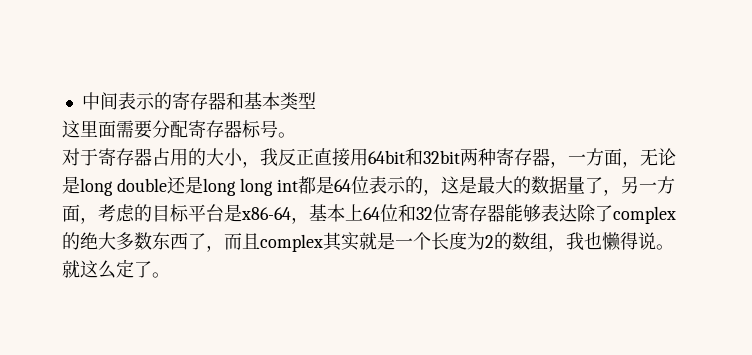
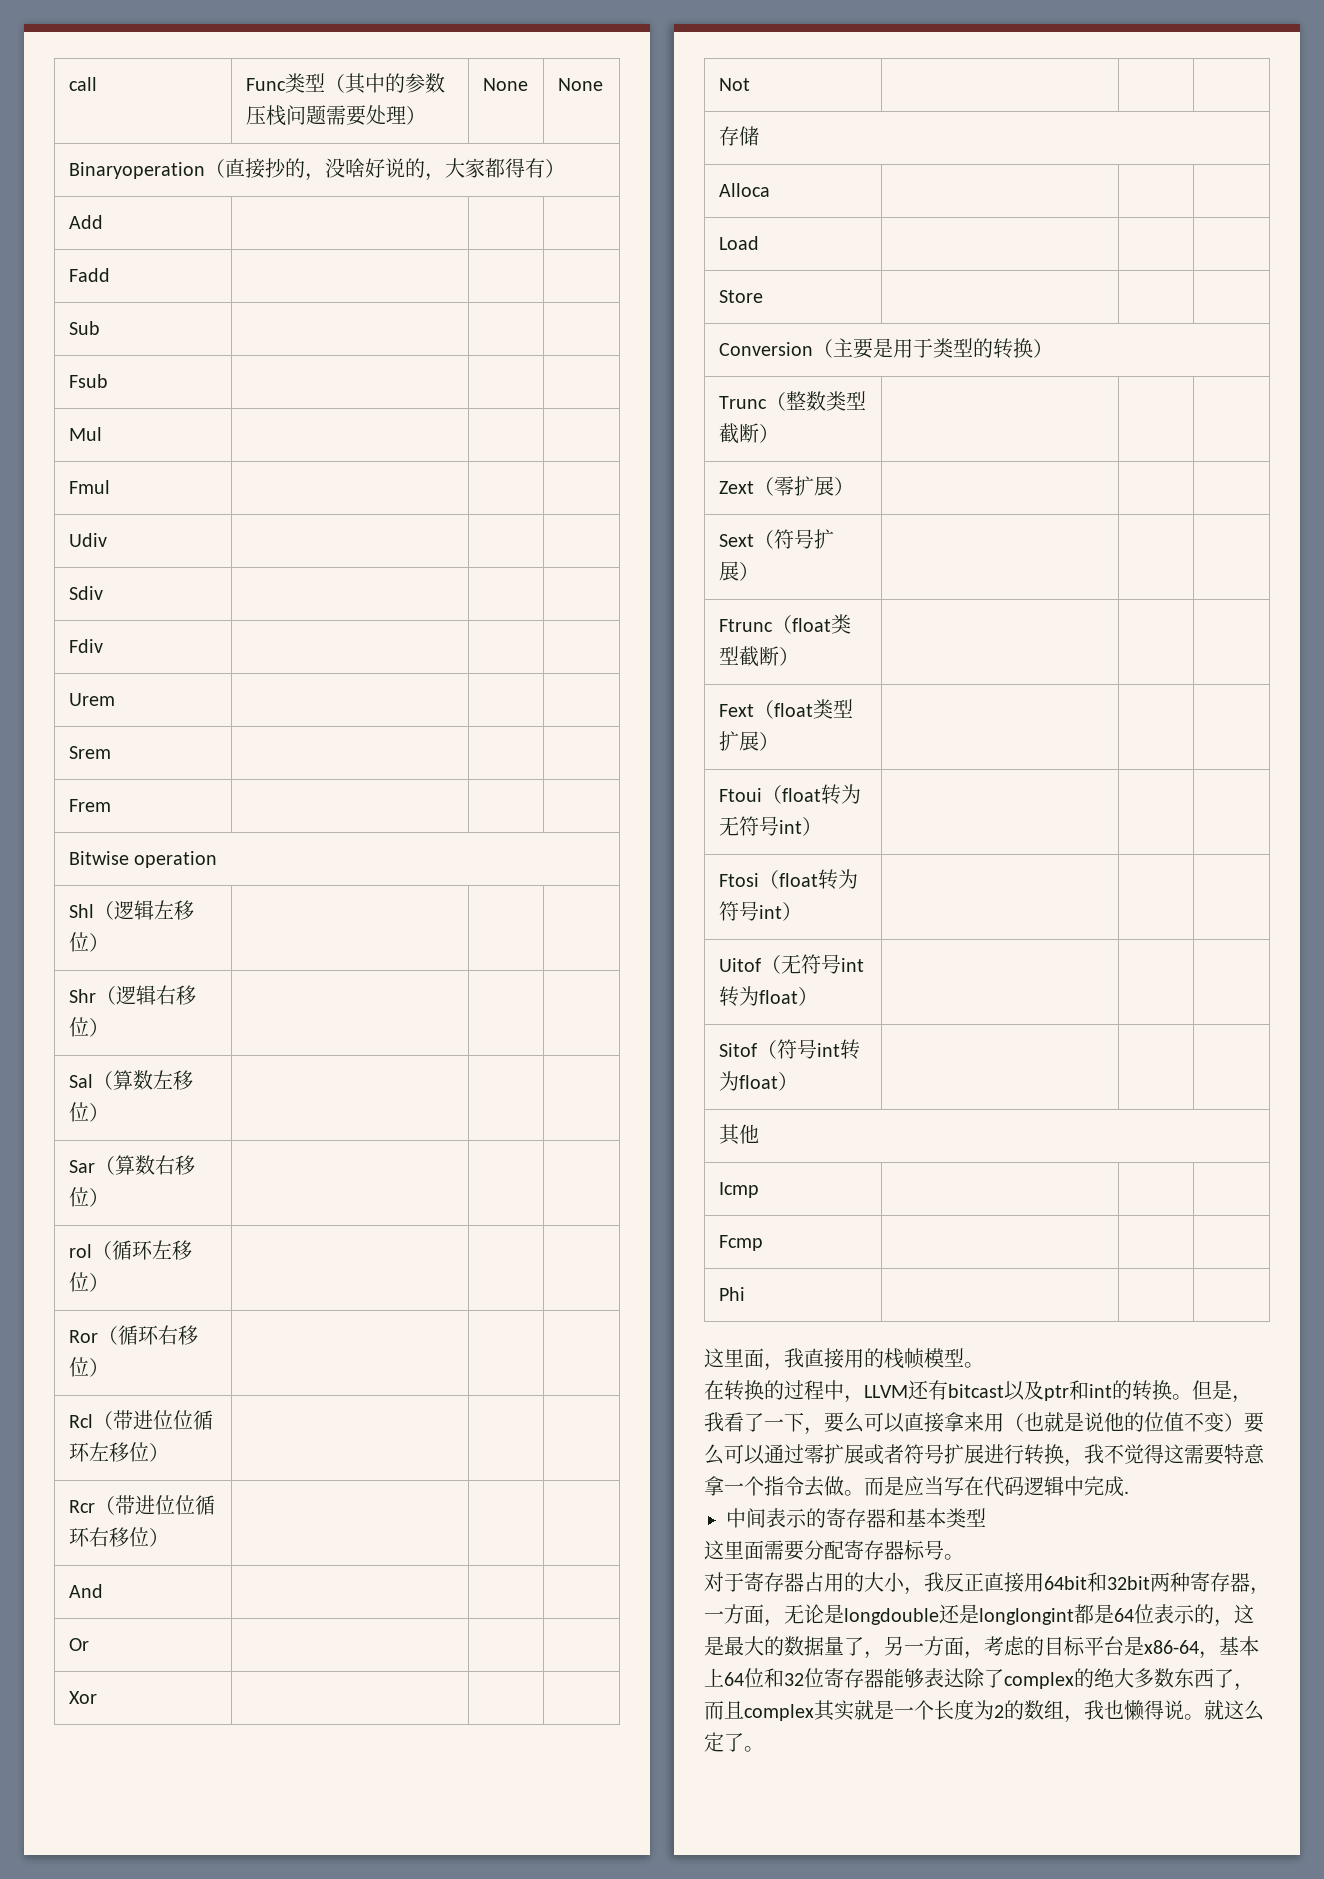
(81, 101) none -> [68,77,97,91] [245,73,445,94] [245,105,426,126] [482,78,528,91] [557,78,603,91] [68,158,565,181] [68,215,103,229] [68,268,110,282] [68,321,100,335] [68,374,108,388] [68,427,102,441] [68,480,110,494] [68,533,107,547] [68,586,103,600] [68,639,103,653] [68,693,115,706] [68,746,111,759] [68,799,111,812] [68,851,217,868] [68,900,194,920] [68,932,109,952] [68,985,196,1005] [68,1017,109,1037] [68,1070,193,1090] [68,1102,109,1122] [68,1155,195,1175] [68,1187,109,1207] [68,1240,192,1260] [68,1272,109,1292] [68,1325,198,1345] [68,1357,109,1377] [68,1410,213,1430] [68,1442,169,1462] [68,1495,215,1515] [68,1527,169,1547] [68,1584,103,1598] [68,1638,89,1651] [68,1691,97,1704] [718,78,750,91] [718,126,759,146] [718,183,770,197] [718,236,759,250] [718,290,763,303] [718,338,1053,359] [718,391,866,411] [718,423,779,444] [718,476,854,496] [718,529,834,549] [718,561,759,581] [718,614,851,634] [718,646,799,667] [718,699,853,719] [718,731,779,751] [718,784,861,805] [718,816,822,836] [718,869,858,890] [718,901,802,921] [718,954,864,974] [718,986,818,1007] [718,1039,860,1060] [718,1071,798,1091] [718,1124,759,1145] [718,1182,759,1198] [718,1235,763,1251] [718,1287,745,1301] [704,1348,984,1371] [704,1380,1252,1403] [704,1412,1264,1435] [704,1444,1265,1467] [704,1476,1129,1497] call | Func类型（其中的参数压栈问题需要处理） | None | None // Binaryoperation（直接抄的，没啥好说的，大家都得有） // Add | | | // Fadd | | | // Sub | | | // Fsub | | | // Mul | | | // Fmul | | | // Udiv | | | // Sdiv | | | // Fdiv | | | // Urem | | | // Srem | | | // Frem | | | // Bitwise operation // Shl（逻辑左移位） | | | // Shr（逻辑右移位） | | | // Sal（算数左移位） | | | // Sar（算数右移位） | | | // rol（循环左移位） | | | // Ror（循环右移位） | | | // Rcl（带进位位循环左移位） | | | // Rcr（带进位位循环右移位） | | | // And | | | // Or | | | // Xor | | | // Not | | | // 存储 // Alloca | | | // Load | | | // Store | | | // Conversion（主要是用于类型的转换） // Trunc（整数类型截断） | | | // Zext（零扩展） | | | // Sext（符号扩展） | | | // Ftrunc（float类型截断） | | | // Fext（float类型扩展） | | | // Ftoui（float转为无符号int） | | | // Ftosi（float转为符号int） | | | // Uitof（无符号int转为float） | | | // Sitof（符号int转为float） | | | // 其他 // Icmp | | | // Fcmp | | | // Phi | | | // 这里面，我直接用的栈帧模型。 // 在转换的过程中，LLVM还有bitcast以及ptr和int的转换。但是，我看了一下，要么可以直接拿来用（也就是说他的位值不变）要么可以通过零扩展或者符号扩展进行转换，我不觉得这需要特意拿一个指令去做。而是应当写在代码逻辑中完成. //
[80,176,298,196] long double还是long long int -> [844,1604,1074,1625] longdouble还是longlongint

